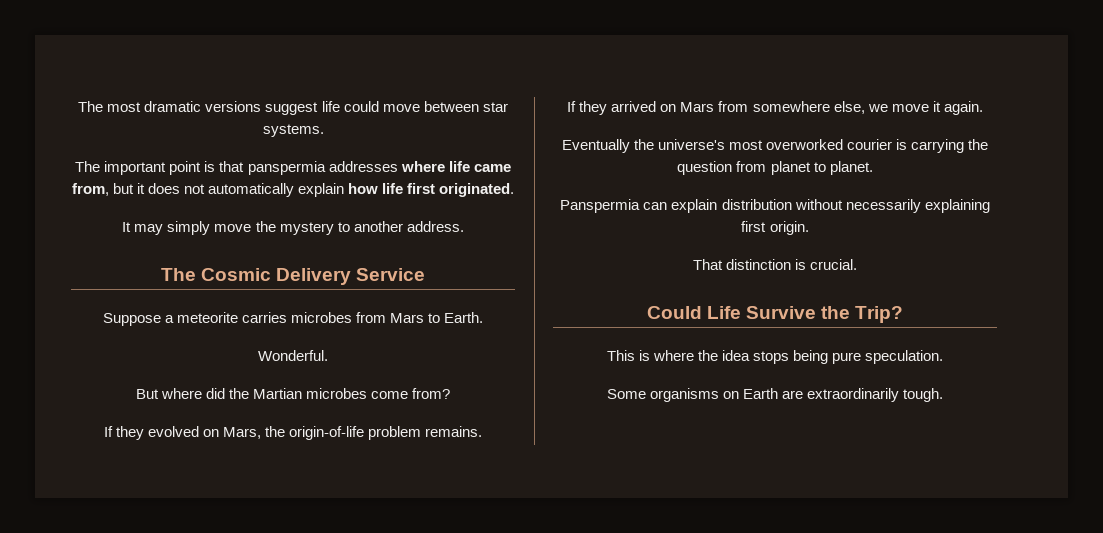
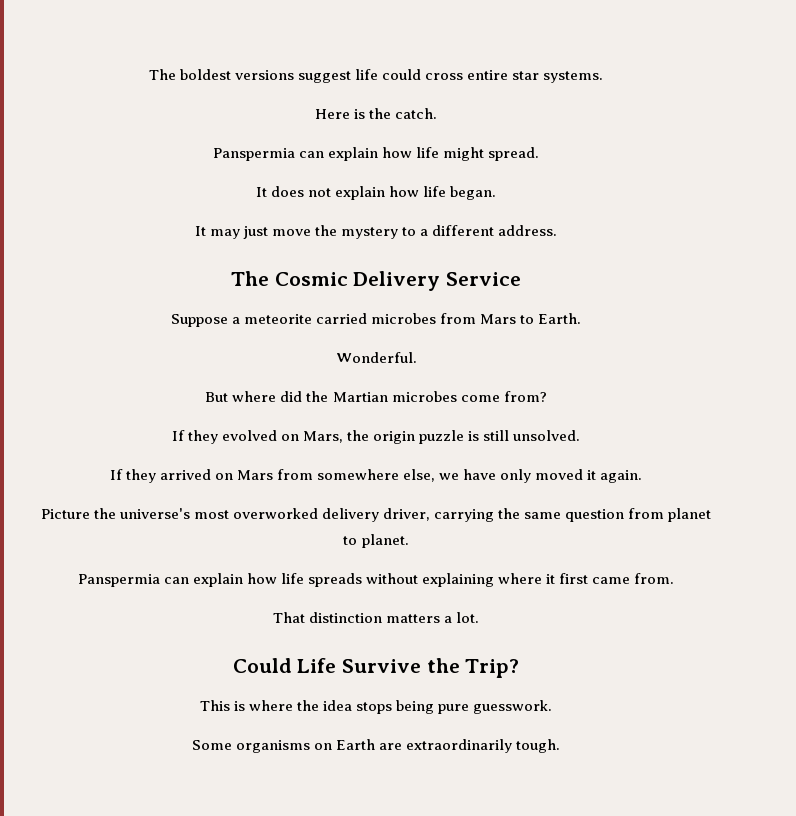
[78,101,202,112] The most dramatic -> [148,69,231,80] The boldest
[382,101,479,112] move between -> [425,70,509,80] cross entire
[75,161,511,175] [71,183,515,197] The important point is that panspermia addresses where life came from, but it does not automatically explain how life first originated. -> [314,108,438,119] [212,147,540,161] [255,186,497,200] Here is the catch. // Panspermia can explain how life might spread. // It does not explain how life began.
[167,221,211,235] simply -> [242,226,268,239] just
[353,221,403,232] another -> [420,225,495,236] a different
[241,312,287,323] carries -> [315,313,367,324] carried
[289,426,483,440] origin-of-life problem remains. -> [373,430,581,444] origin puzzle is still unsolved.
[891,104,929,112] move -> [463,469,584,483] have only moved
[561,139,630,153] Eventually -> [40,509,90,519] Picture
[847,139,908,150] courier is -> [321,508,430,522] delivery driver,
(989, 144) none -> [524,512,562,519] same
[721,199,990,213] [741,221,809,235] distribution without necessarily explaining first origin. -> [246,573,675,587] how life spreads without explaining where it first came from.
[795,259,858,270] is crucial. -> [386,612,480,623] matters a lot.
[865,350,944,364] speculation. -> [473,700,553,714] guesswork.

